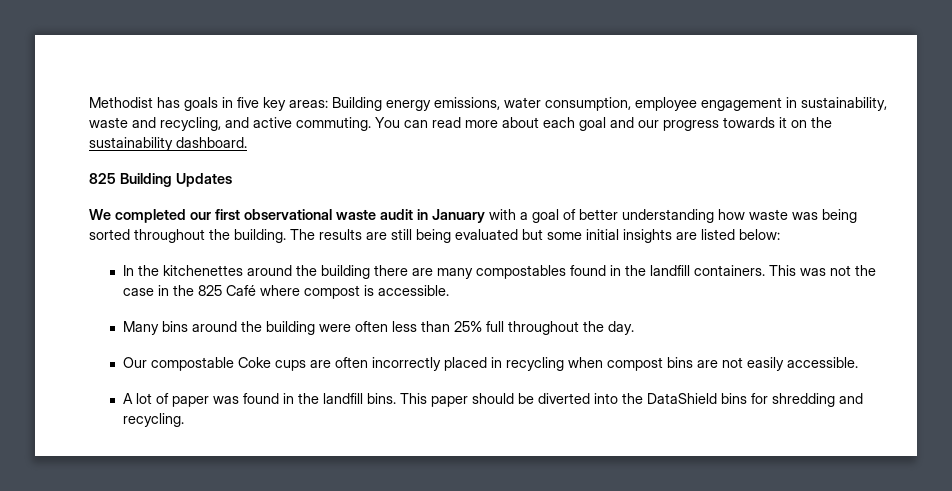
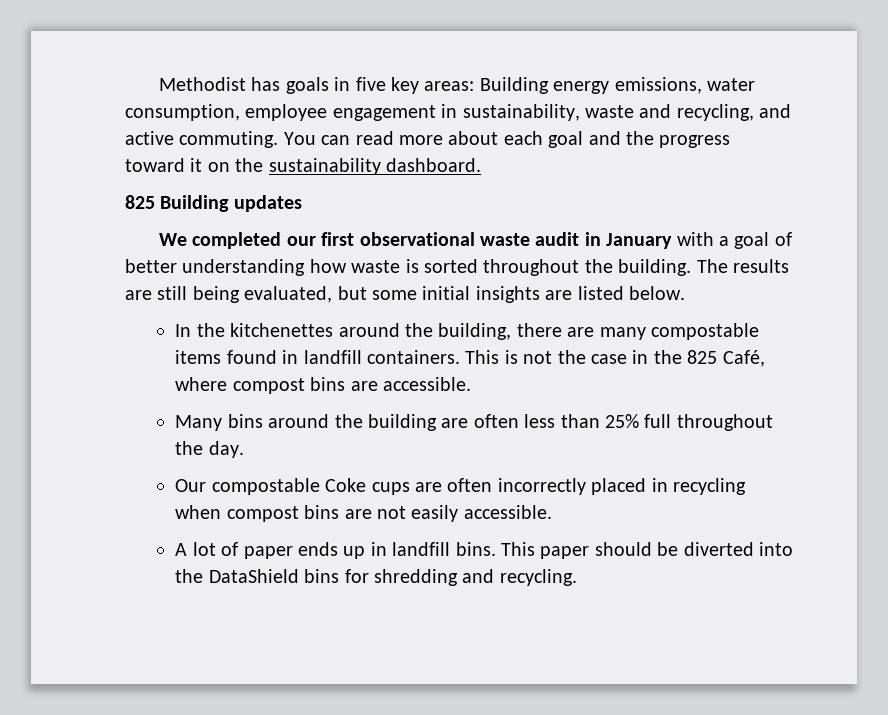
[638,117,775,131] our progress towards -> [625,131,731,148] [125,158,185,172] the progress toward
[176,173,232,187] Updates -> [233,195,302,212] updates
[792,209,857,223] was being -> [405,259,419,273] is
[455,229,518,240] evaluated -> [244,286,333,303] evaluated,
[739,229,780,240] below: -> [628,286,685,300] below.
[321,265,371,279] building -> [438,323,512,340] building,
[476,265,647,279] compostables found in the -> [650,323,759,340] [175,350,299,364] compostable items found in
[800,268,827,276] was -> [504,350,518,364] is
[226,285,257,296] Café -> [722,350,765,367] Café,
[364,285,375,296] is -> [310,377,378,391] bins are
[319,324,352,332] were -> [441,418,469,428] are
[213,393,320,404] was found in the -> [297,542,387,559] ends up in

